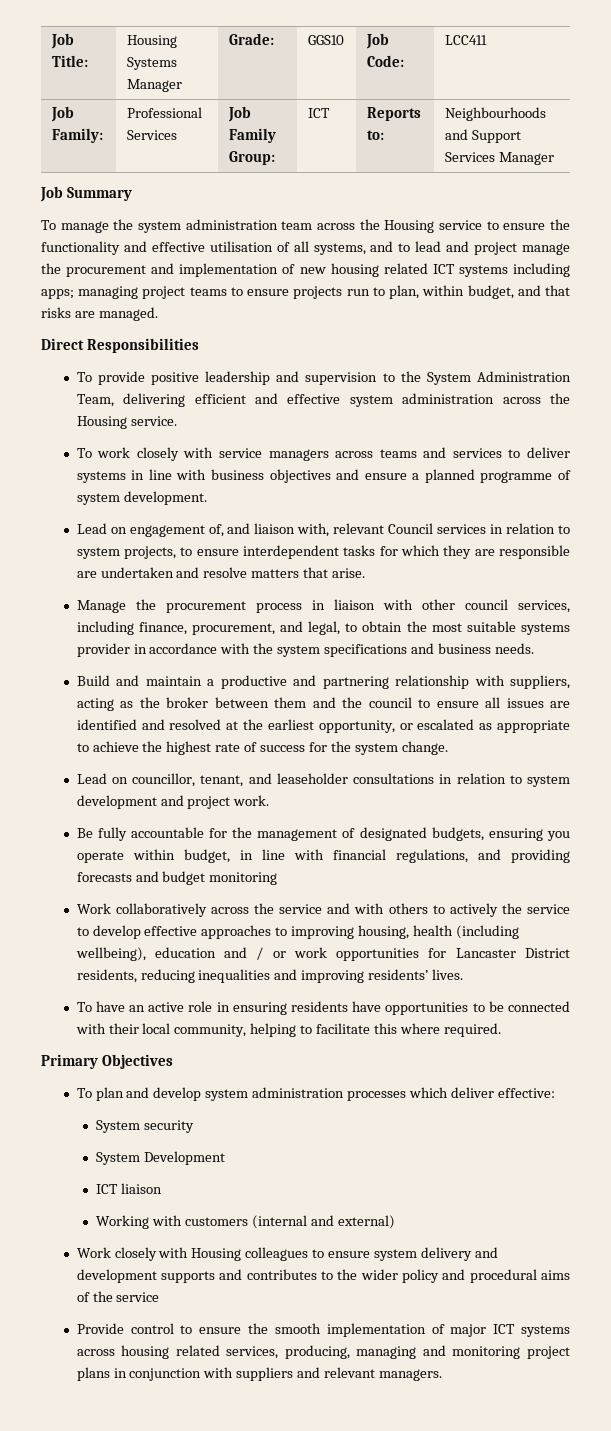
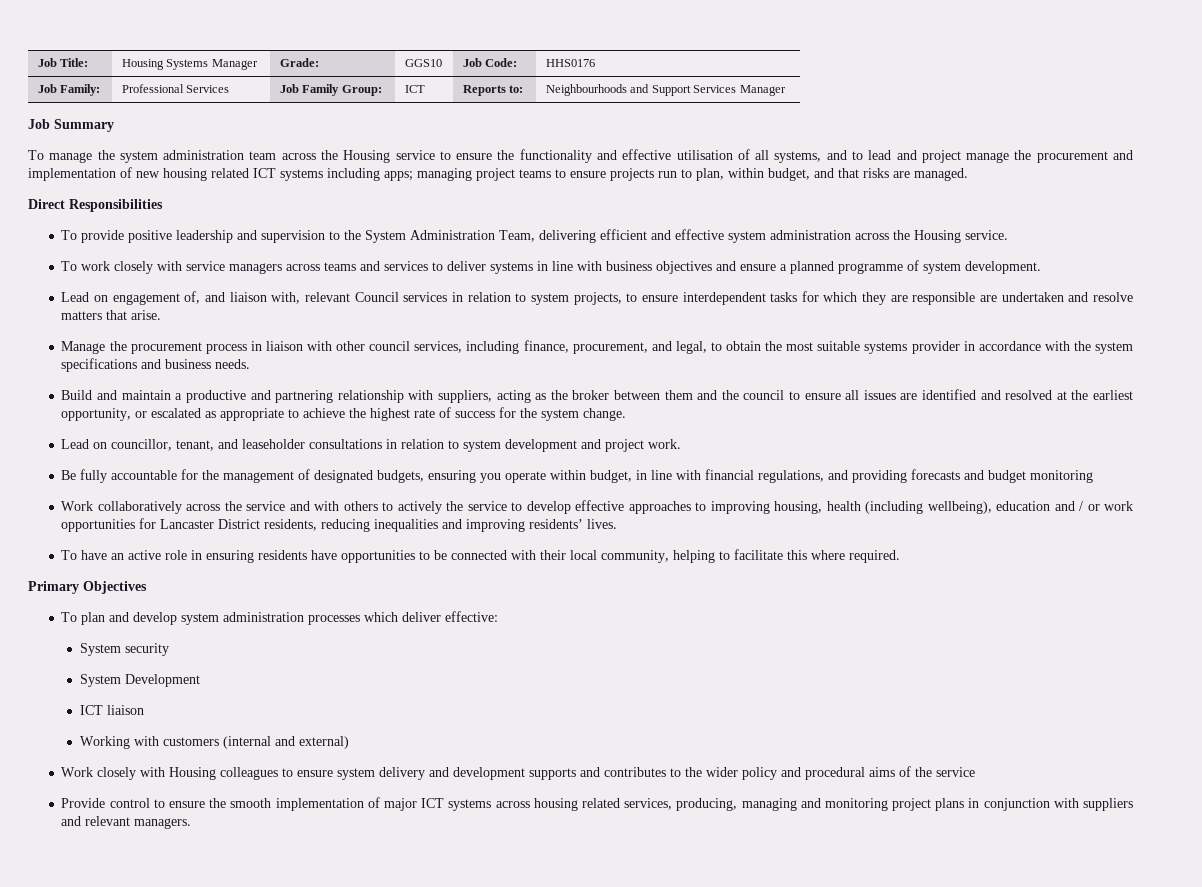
[444,35,487,45] LCC411 -> [546,59,596,67] HHS0176

